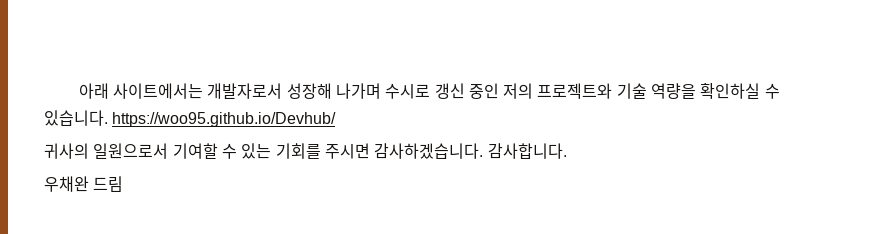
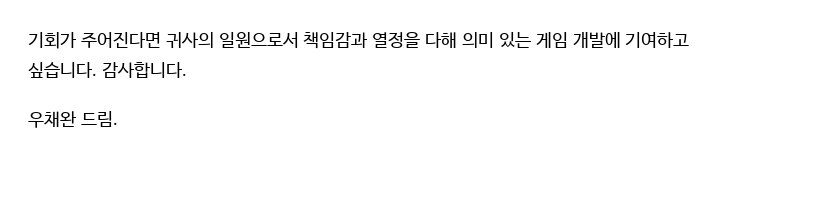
[78,83,780,99] [44,110,337,127] [44,143,484,159] 아래 사이트에서는 개발자로서 성장해 나가며 수시로 갱신 중인 저의 프로젝트와 기술 역량을 확인하실 수 있습니다. https://woo95.github.io/Devhub/ // 귀사의 일원으로서 기여할 수 있는 기회를 주시면 감사하겠습니다. -> [28,32,690,49] [28,62,97,78] 기회가 주어진다면 귀사의 일원으로서 책임감과 열정을 다해 의미 있는 게임 개발에 기여하고 싶습니다.
[93,176,124,192] 드림 -> [80,111,118,127] 드림.

